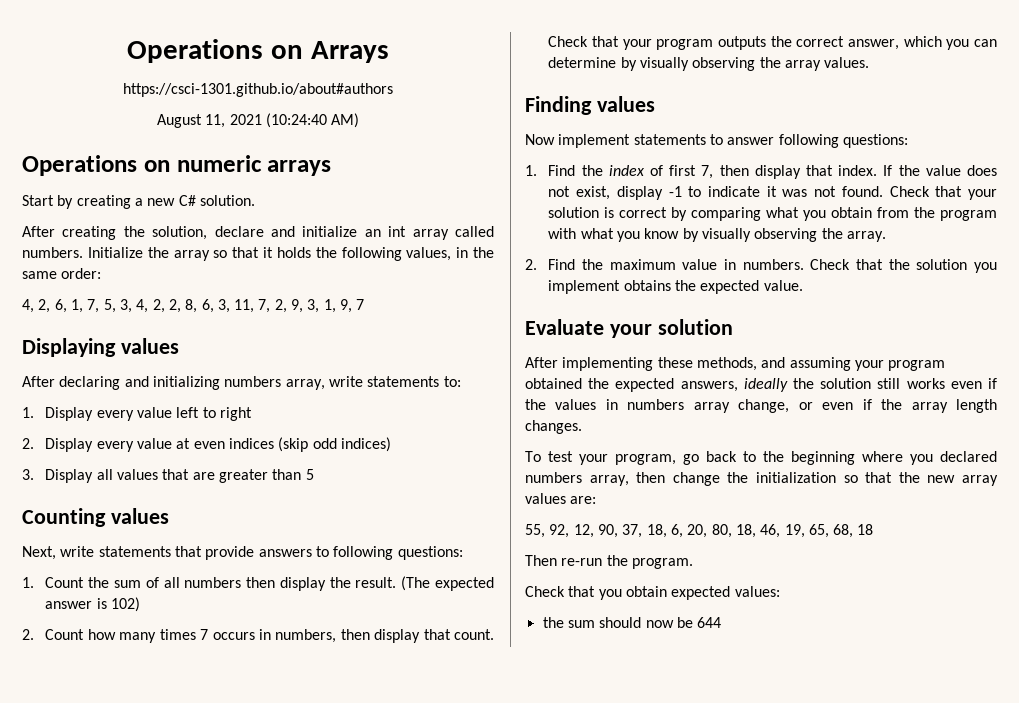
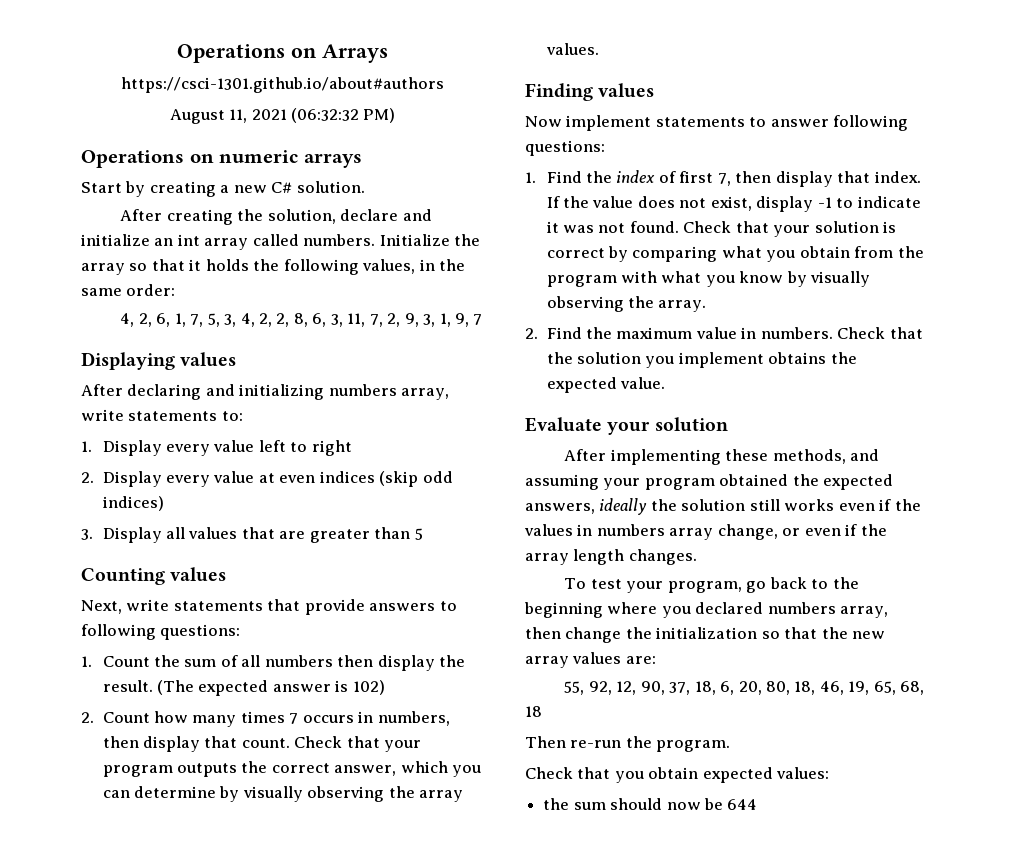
[265,113,360,128] (10:24:40 AM) -> [290,108,396,123] (06:32:32 PM)

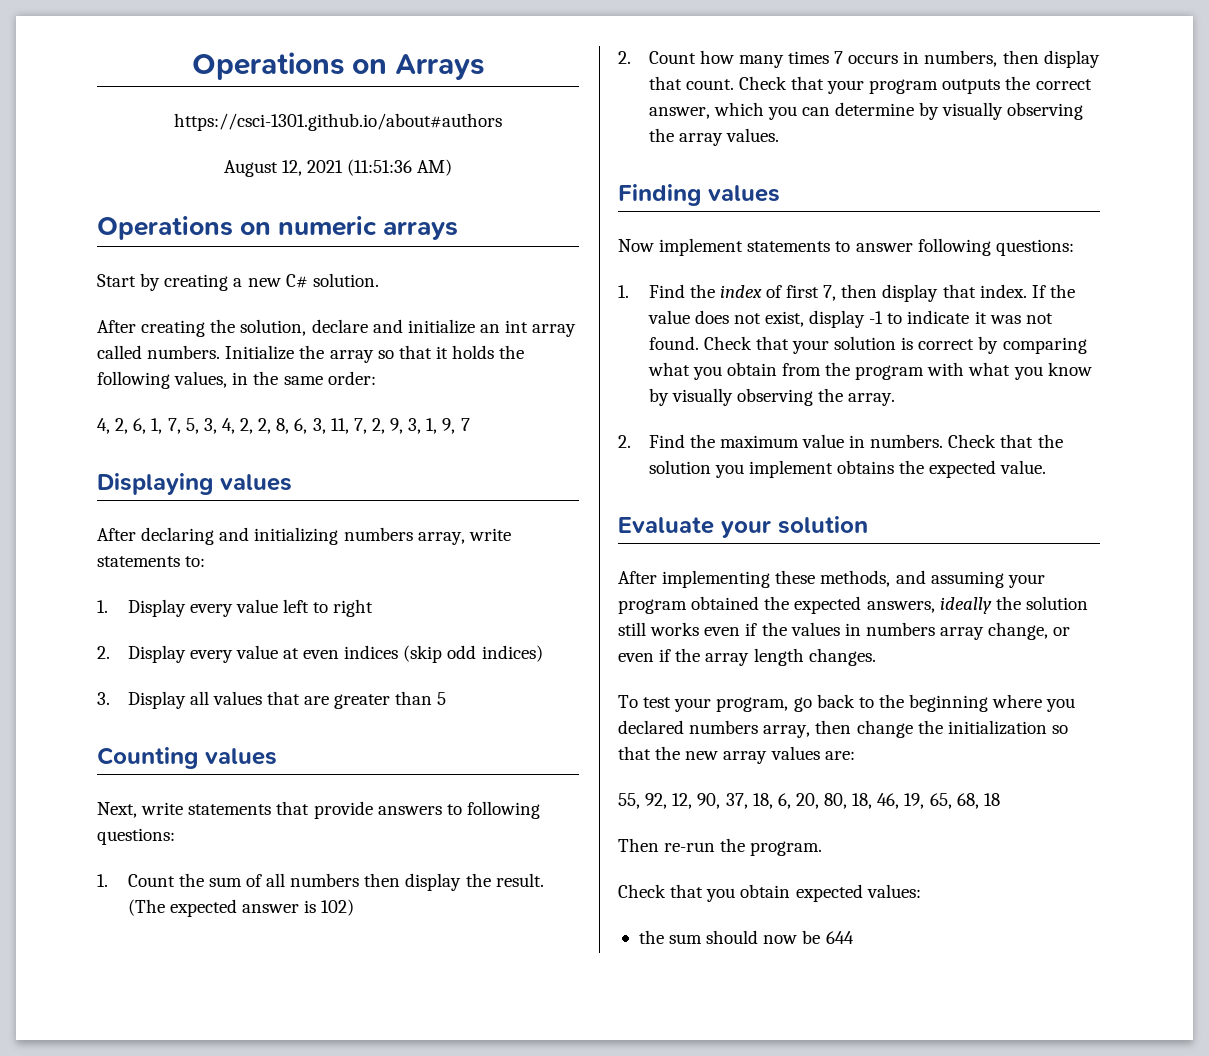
[229,108,396,123] 11, 2021 (06:32:32 PM) -> [281,159,453,176] 12, 2021 (11:51:36 AM)

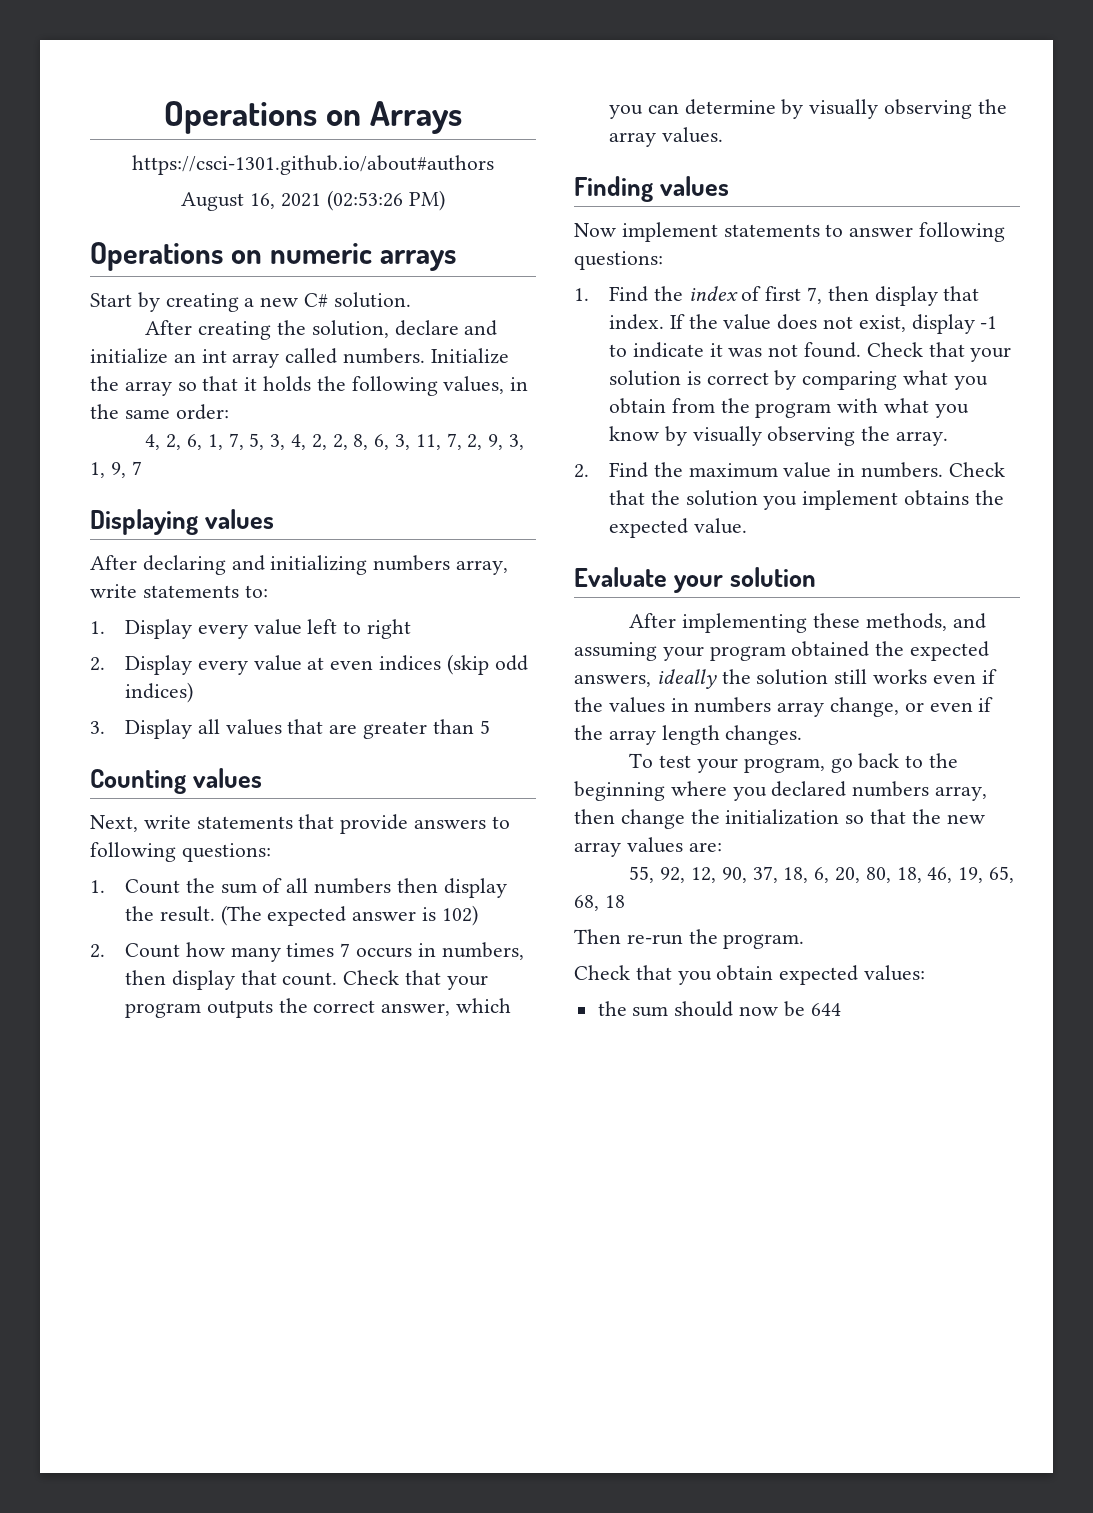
[281,159,453,176] 12, 2021 (11:51:36 AM) -> [250,190,445,211] 16, 2021 (02:53:26 PM)

